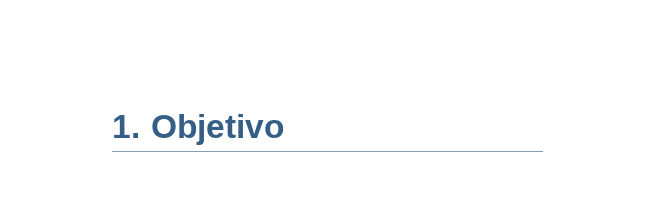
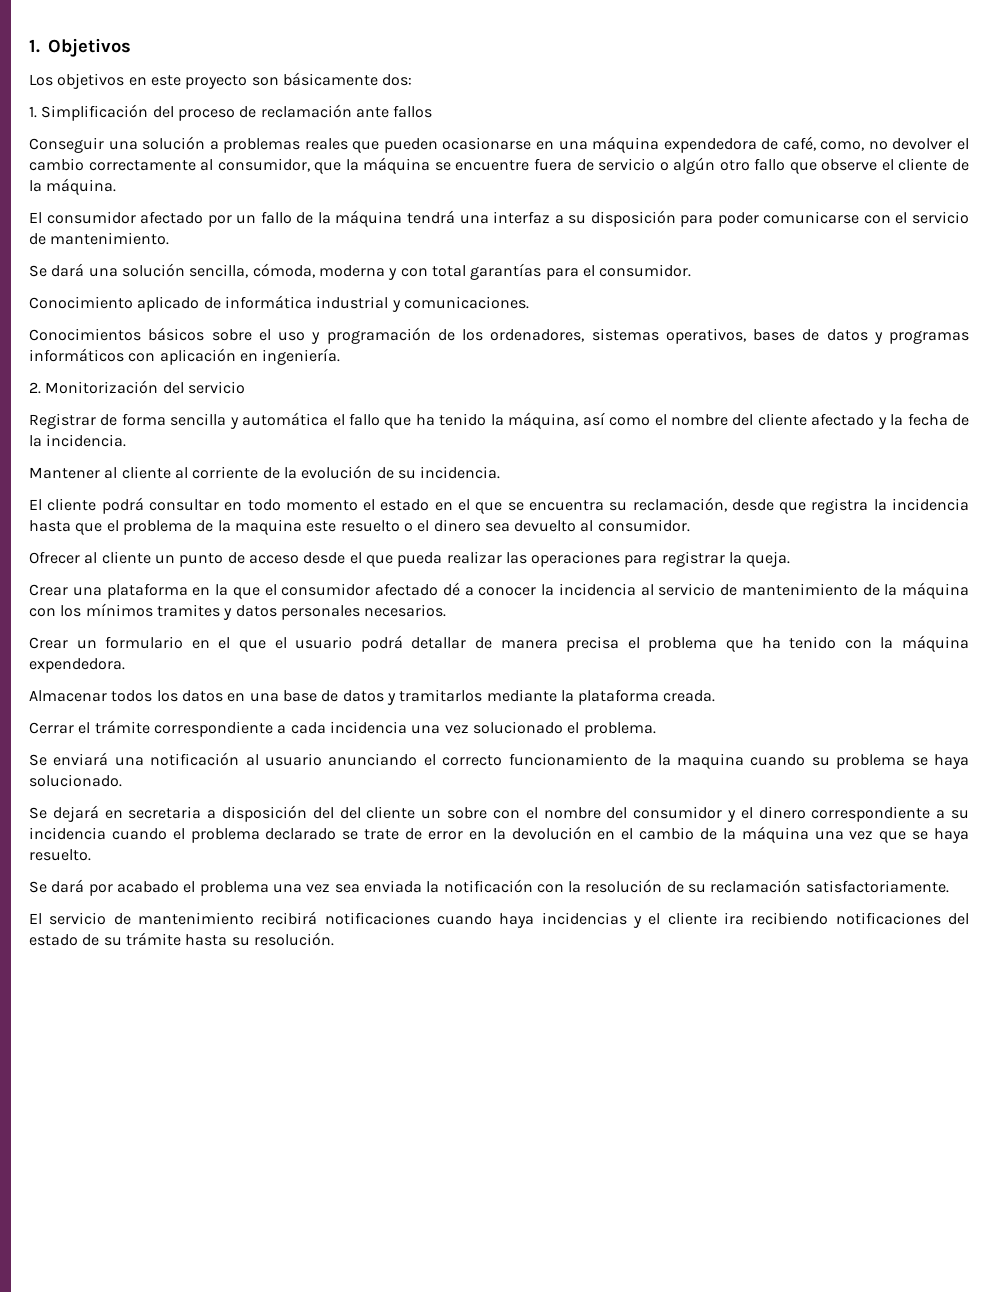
[112,114,284,145] 1. Objetivo -> [29,38,131,57] [29,72,413,89] [29,104,433,121] [29,136,969,153] [29,157,969,174] [29,178,117,195] [29,210,969,227] [29,232,170,245] [29,263,692,280] [29,295,529,312] [29,327,969,344] [29,348,341,365] [29,380,245,394] [29,412,969,429] [29,434,127,447] [29,465,501,479] [29,497,969,514] [29,519,690,535] [29,551,791,567] [29,582,969,599] [29,603,447,620] [29,635,970,652] [29,658,125,673] [29,689,716,705] [29,720,656,737] [29,752,969,769] [29,774,122,787] [29,805,970,822] [29,826,970,843] [29,849,91,861] [29,879,949,896] [29,911,970,928] [29,932,334,946] 1. Objetivos // Los objetivos en este proyecto son básicamente dos: // 1. Simplificación del proceso de reclamación ante fallos // Conseguir una solución a problemas reales que pueden ocasionarse en una máquina expendedora de café, como, no devolver el cambio correctamente al consumidor, que la máquina se encuentre fuera de servicio o algún otro fallo que observe el cliente de la máquina. // El consumidor afectado por un fallo de la máquina tendrá una interfaz a su disposición para poder comunicarse con el servicio de mantenimiento. // Se dará una solución sencilla, cómoda, moderna y con total garantías para el consumidor. // Conocimiento aplicado de informática industrial y comunicaciones. // Conocimientos básicos sobre el uso y programación de los ordenadores, sistemas operativos, bases de datos y programas informáticos con aplicación en ingeniería. // 2. Monitorización del servicio // Registrar de forma sencilla y automática el fallo que ha tenido la máquina, así como el nombre del cliente afectado y la fecha de la incidencia. // Mantener al cliente al corriente de la evolución de su incidencia. // El cliente podrá consultar en todo momento el estado en el que se encuentra su reclamación, desde que registra la incidencia hasta que el problema de la maquina este resuelto o el dinero sea devuelto al consumidor. // Ofrecer al cliente un punto de acceso desde el que pueda realizar las operaciones para registrar la queja. // Crear una plataforma en la que el consumidor afectado dé a conocer la incidencia al servicio de mantenimiento de la máquina con los mínimos tramites y datos personales necesarios. // Crear un formulario en el que el usuario podrá detallar de manera precisa el problema que ha tenido con la máquina expendedora. // Almacenar todos los datos en una base de datos y tramitarlos mediante la plataforma creada. // Cerrar el trámite correspondiente a cada incidencia una vez solucionado el problema. // Se enviará una notificación al usuario anunciando el correcto funcionamiento de la maquina cuando su problema se haya solucionado. // Se dejará en secretaria a disposición del del cliente un sobre con el nombre del consumidor y el dinero correspondiente a su incidencia cuando el problema declarado se trate de error en la devolución en el cambio de la máquina una vez que se haya resuelto. // Se dará por acabado el problema una vez sea enviada la notificación con la resolución de su reclamación satisfactoriamente. // El servicio de mantenimiento recibirá notificaciones cuando haya incidencias y el cliente ira recibiendo notificaciones del estado de su trámite hasta su resolución.

